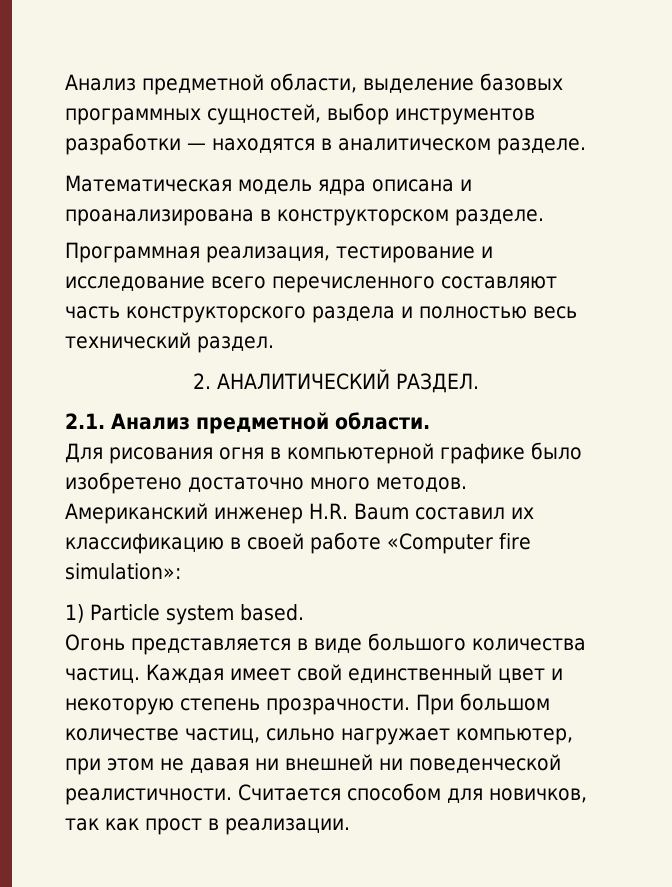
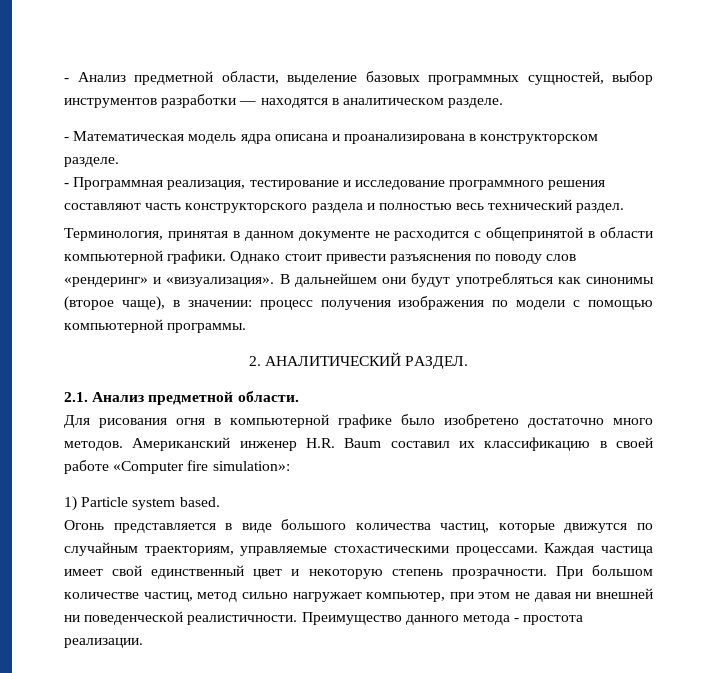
(65, 82) none -> [64,78,69,82] -
(586, 146) none -> [64,137,69,141] -
(544, 217) none -> [64,183,69,187] -
[211,276,435,293] всего перечисленного -> [449,180,606,190] программного решения
(274, 344) none -> [64,227,653,241] [64,250,577,264] [64,273,654,287] [64,296,653,311] [64,319,247,333] // Терминология, принятая в данном документе не расходится с общепринятой в области компьютерной графики. Однако стоит привести разъяснения по поводу слов «рендеринг» и «визуализация». В дальнейшем они будут употребляться как синонимы (второе чаще), в значении: процесс получения изображения по модели с помощью компьютерной программы.
[65,664,224,683] частиц. Каждая -> [440,523,653,533] [64,542,653,556] частиц, которые движутся по случайным траекториям, управляемые стохастическими процессами. Каждая частица
(260, 735) none -> [197,592,238,602] метод
[238,783,587,803] [65,818,219,835] Считается способом для новичков, так как прост в -> [301,612,584,625] Преимущество данного метода - простота

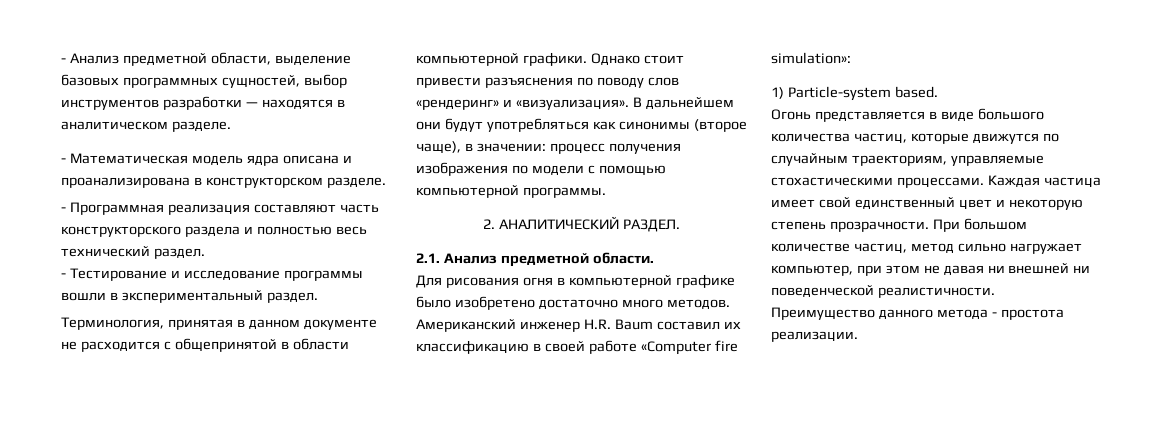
[167,180,606,190] реализация, тестирование и исследование программного решения -> [167,204,250,215] реализация
(625, 208) none -> [61,268,363,281] [61,290,318,303] // - Тестирование и исследование программы вошли в экспериментальный раздел.
[81,497,176,510] Particle system -> [787,86,891,101] Particle-system

